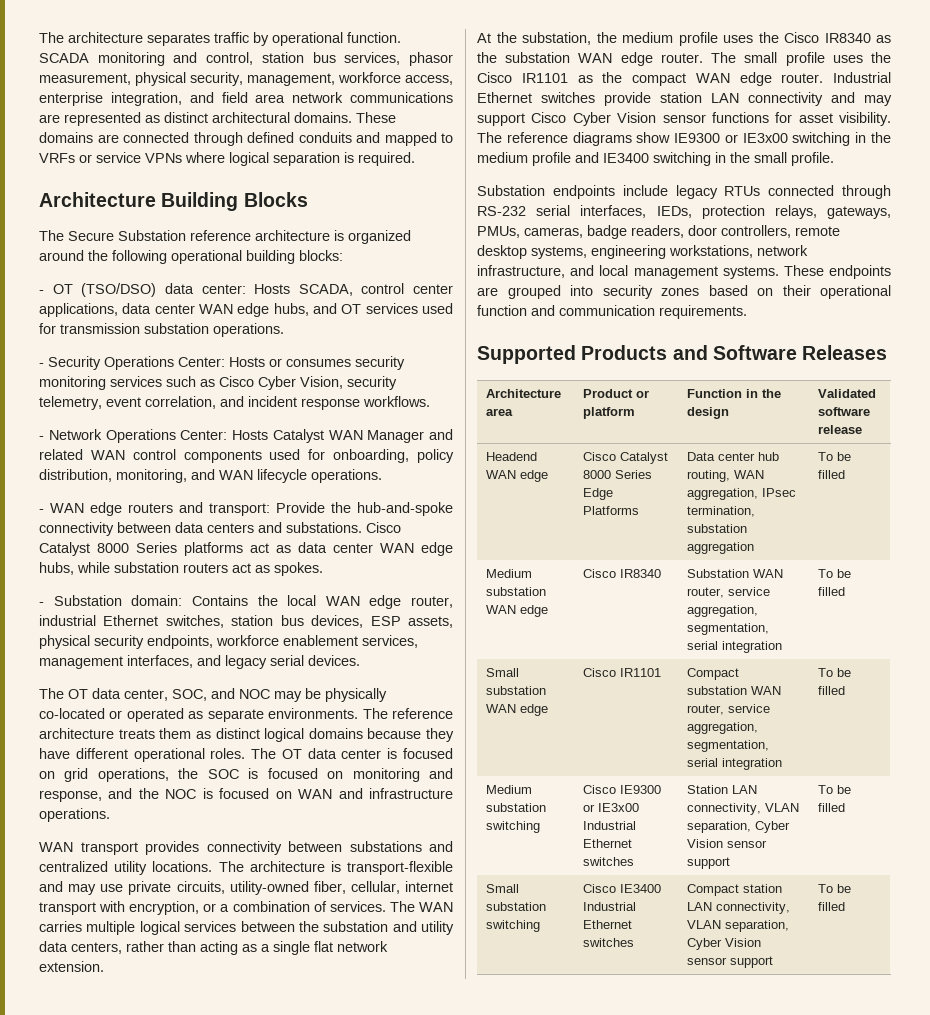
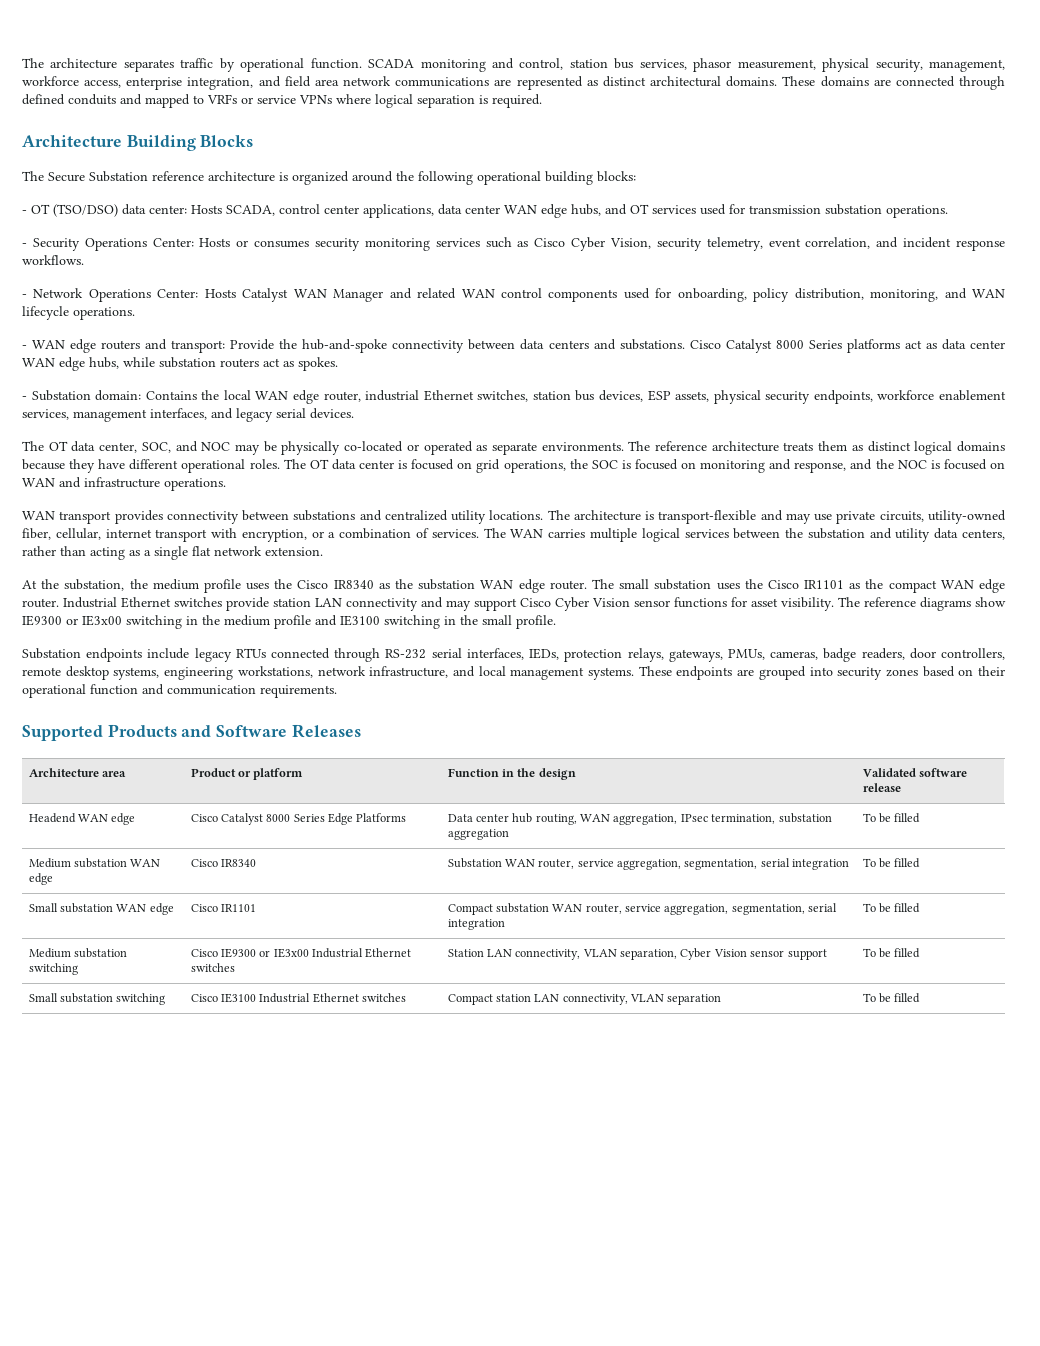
[785,52,825,66] profile -> [654,579,712,590] substation
[603,153,649,163] IE3400 -> [340,615,380,626] IE3100
[620,884,662,893] IE3400 -> [220,993,256,1003] IE3100
[725,920,790,932] [687,938,762,950] [687,956,774,968] separation, Cyber Vision sensor support -> [667,994,722,1005] separation

